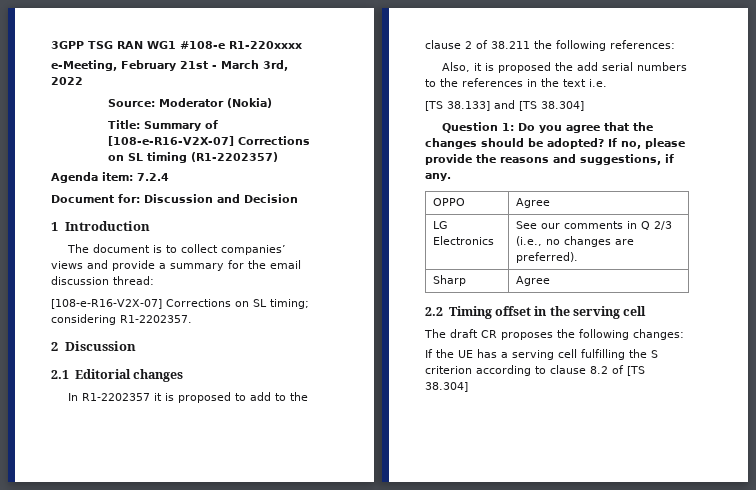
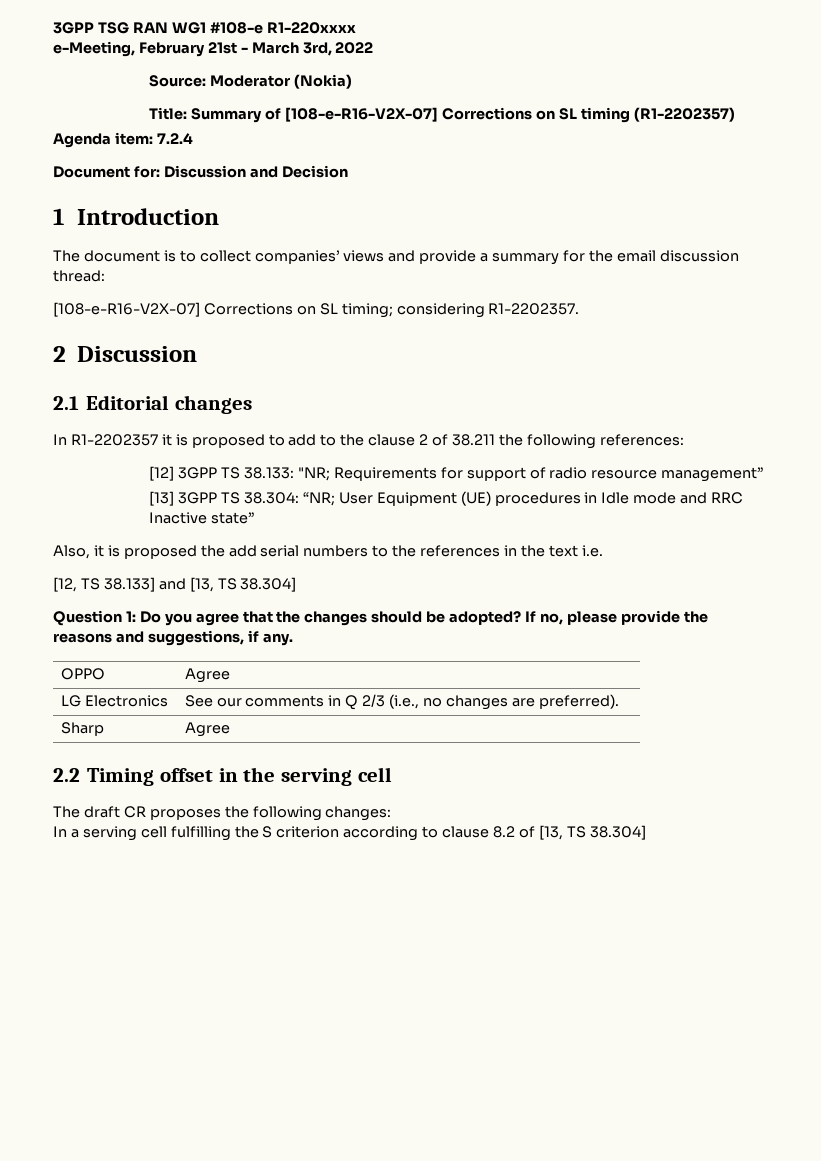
(675, 44) none -> [149,466,764,482] [149,491,744,506] [149,512,255,524] // [12] 3GPP TS 38.133: "NR; Requirements for support of radio resource management” // [13] 3GPP TS 38.304: “NR; User Equipment (UE) procedures in Idle mode and RRC Inactive state”
[425,100,537,111] [TS 38.133] and [TS -> [53,577,237,592] [12, TS 38.133] and [13, TS
[425,349,497,358] If the UE has -> [53,826,67,837] In
[627,366,645,376] [TS -> [538,825,586,840] [13, TS

